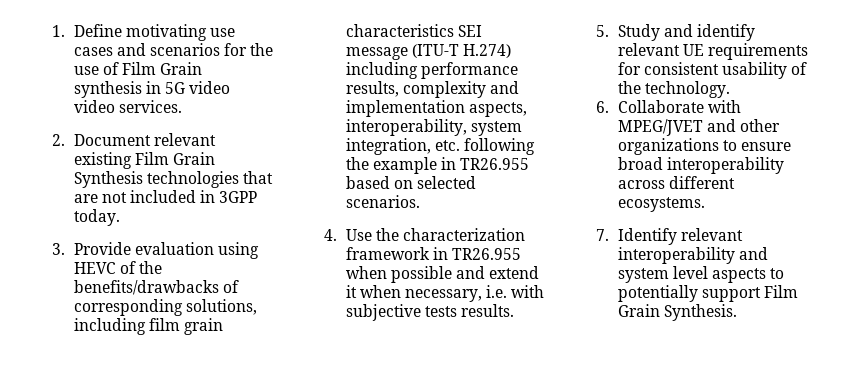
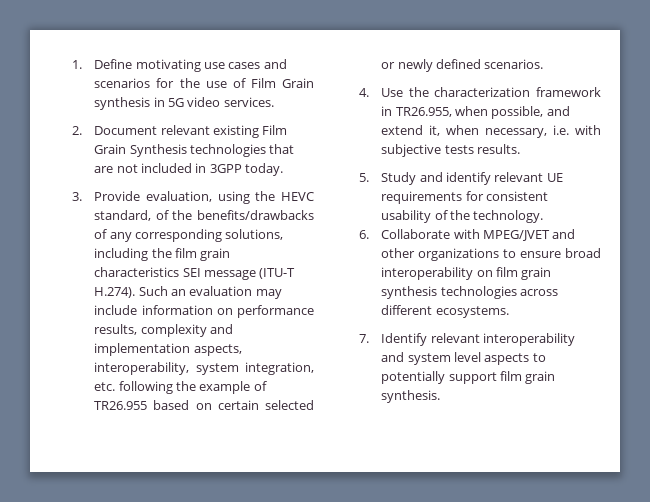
[73,100,115,113] video -> (221, 102) none
[134,242,259,259] [73,262,116,274] evaluation using HEVC -> [145,191,314,204] [94,210,152,221] evaluation, using the HEVC standard,
(239, 286) none -> [109,232,132,242] any
(146, 326) none -> [151,248,172,258] the
[462,44,511,58] [345,62,418,79] H.274) including -> [94,286,282,299] [94,305,233,315] H.274). Such an evaluation may include information on
[440,157,456,170] in -> [253,381,267,391] of
[416,176,476,189] selected -> [217,400,314,410] [381,59,482,72] certain selected or newly defined
[451,248,521,260] [345,266,452,283] TR26.955 when possible -> [395,106,544,119] TR26.955, when possible,
[345,285,357,298] it -> [429,125,441,136] it,
(784, 165) none -> [476,267,552,280] [381,286,517,299] on film grain synthesis technologies
[763,285,798,298] [617,304,737,321] Film Grain Synthesis. -> [500,371,556,384] [381,390,441,403] film grain synthesis.

